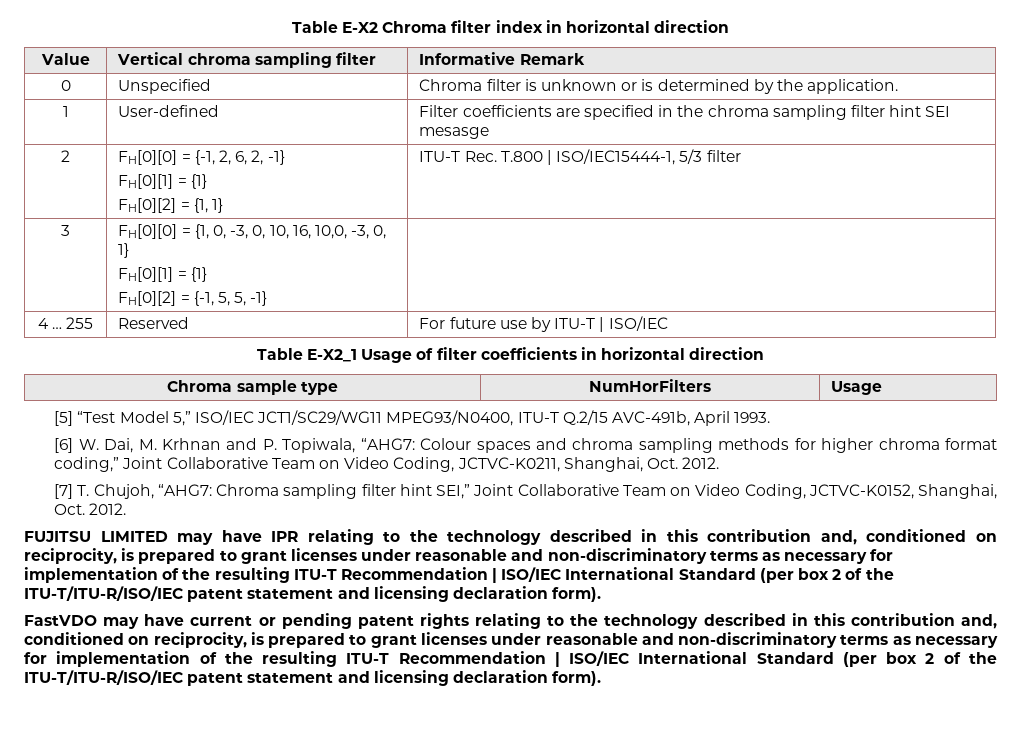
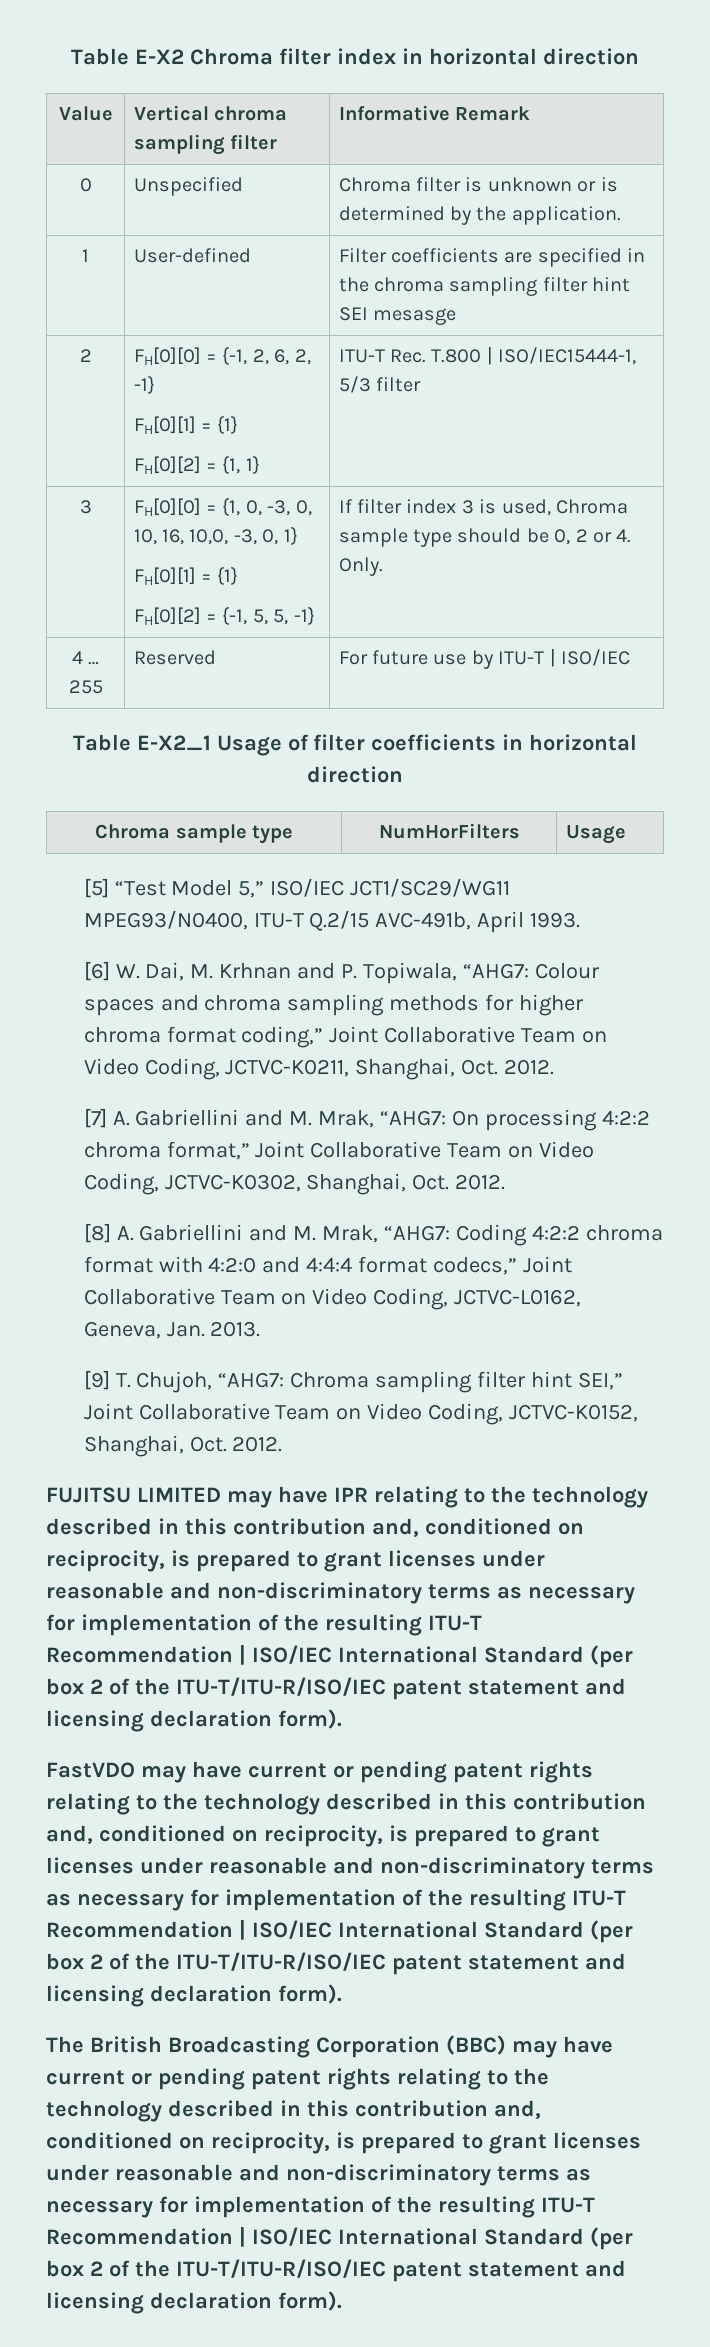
(268, 298) none -> [338,499,629,516] [338,528,632,547] [338,557,383,576] If filter index 3 is used, Chroma sample type should be 0, 2 or 4. Only.
(74, 491) none -> [112,1109,651,1131] [83,1141,595,1160] [83,1173,506,1195] [83,1223,664,1246] [83,1256,573,1275] [83,1288,582,1310] [83,1321,261,1339] [83,1370,110,1390] A. Gabriellini and M. Mrak, “AHG7: On processing 4:2:2 chroma format,” Joint Collaborative Team on Video Coding, JCTVC-K0302, Shanghai, Oct. 2012. // [8] A. Gabriellini and M. Mrak, “AHG7: Coding 4:2:2 chroma format with 4:2:0 and 4:4:4 format codecs,” Joint Collaborative Team on Video Coding, JCTVC-L0162, Geneva, Jan. 2013. // [9]
(602, 678) none -> [46,2035,613,2058] [46,2068,549,2090] [46,2100,541,2122] [46,2132,641,2154] [46,2164,591,2186] [46,2196,595,2218] [46,2227,633,2250] [46,2259,626,2282] [46,2291,342,2314] // The British Broadcasting Corporation (BBC) may have current or pending patent rights relating to the technology described in this contribution and, conditioned on reciprocity, is prepared to grant licenses under reasonable and non-discriminatory terms as necessary for implementation of the resulting ITU-T Recommendation | ISO/IEC International Standard (per box 2 of the ITU-T/ITU-R/ISO/IEC patent statement and licensing declaration form).

